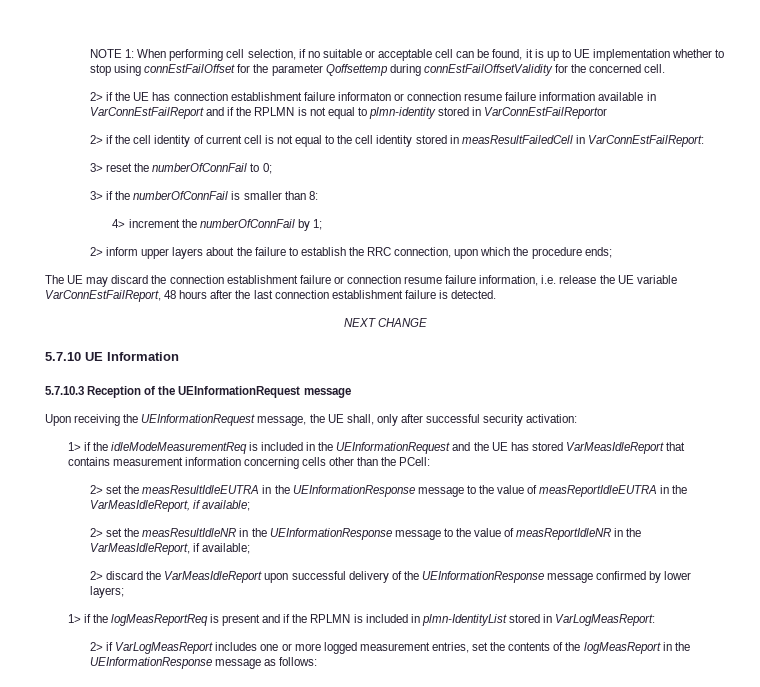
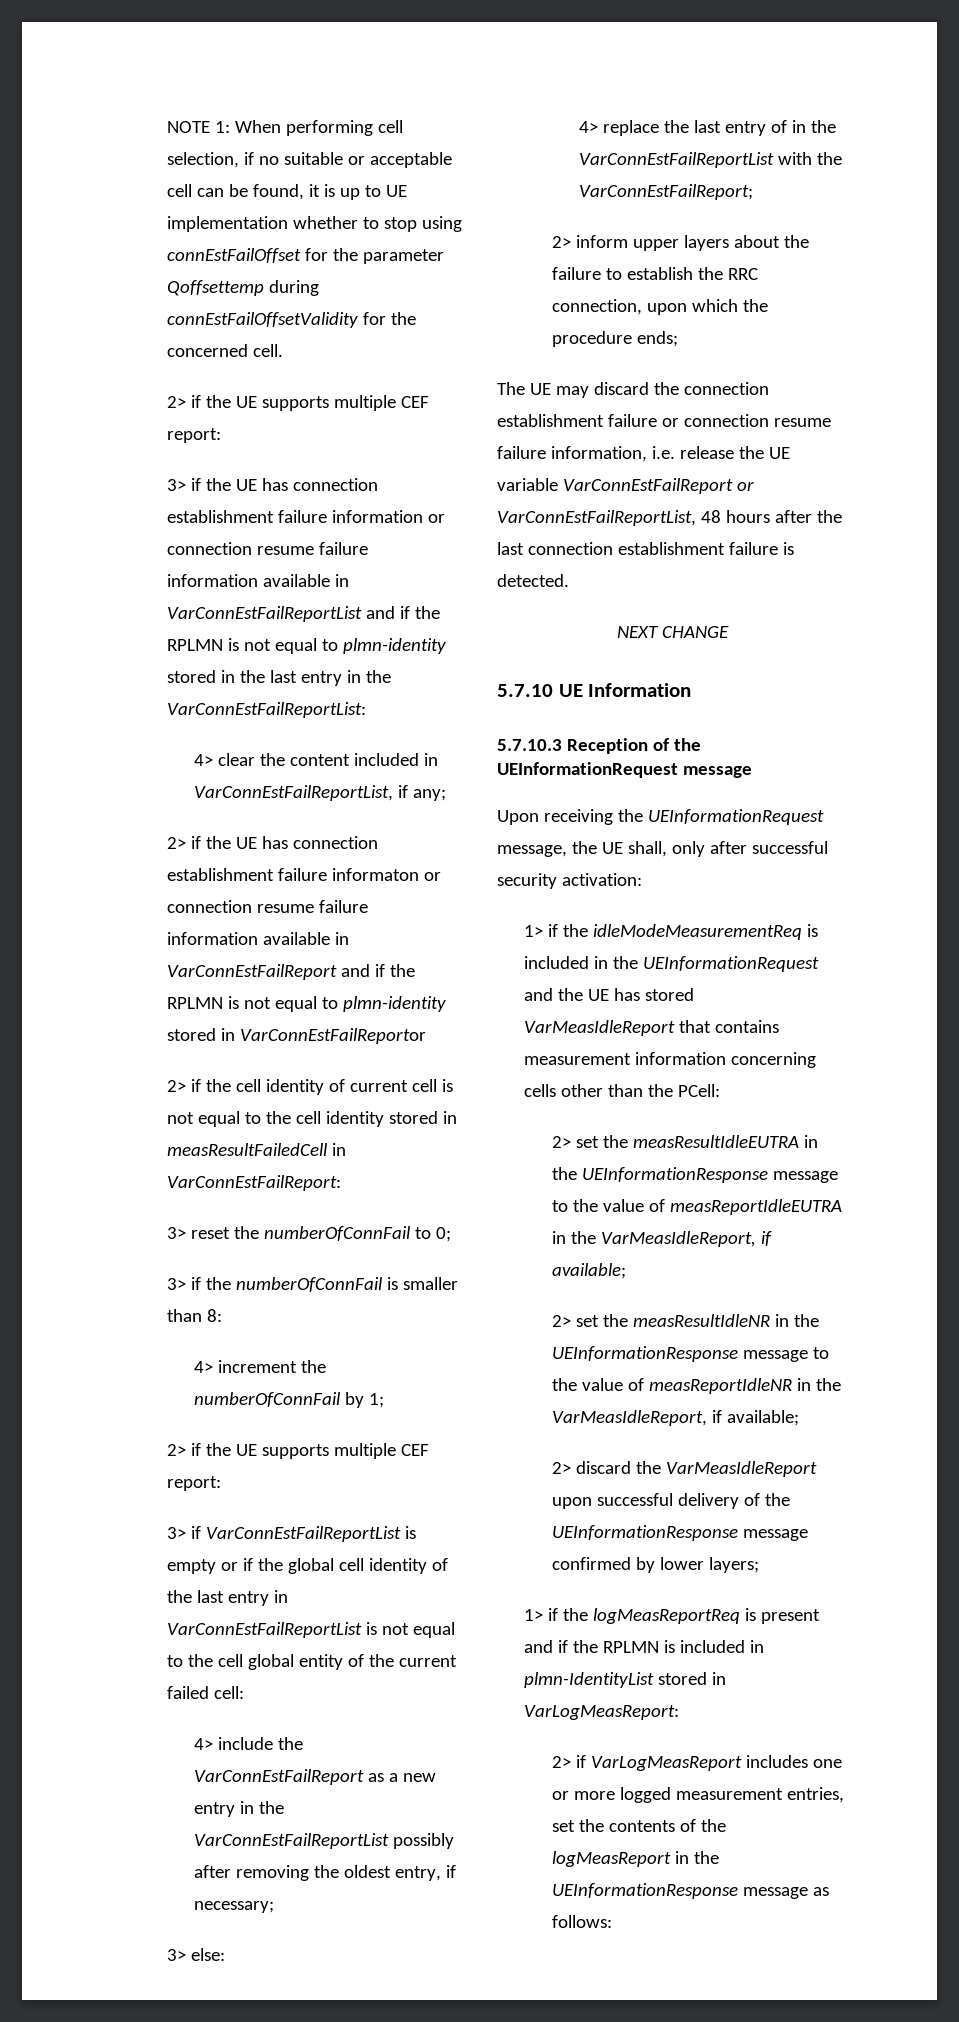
(666, 68) none -> [166,395,429,411] [166,428,221,443] [166,478,378,491] [166,510,445,523] [166,542,368,555] [166,574,349,587] [166,606,440,622] [166,638,446,654] [166,670,391,686] [166,702,366,718] [194,753,439,766] [194,785,447,801] // 2> if the UE supports multiple CEF report: // 3> if the UE has connection establishment failure information or connection resume failure information available in VarConnEstFailReportList and if the RPLMN is not equal to plmn-identity stored in the last entry in the VarConnEstFailReportList: // 4> clear the content included in VarConnEstFailReportList, if any;
(323, 224) none -> [166,1443,429,1459] [166,1476,221,1491] [166,1526,416,1542] [166,1558,448,1574] [166,1590,288,1606] [166,1622,455,1638] [166,1654,457,1670] [166,1686,244,1699] [194,1737,304,1750] [194,1769,437,1785] [194,1801,285,1817] [194,1833,455,1849] [194,1865,457,1881] [194,1901,275,1913] [166,1948,225,1961] [579,120,837,136] [579,152,843,168] [579,184,754,200] // 2> if the UE supports multiple CEF report: // 3> if VarConnEstFailReportList is empty or if the global cell identity of the last entry in VarConnEstFailReportList is not equal to the cell global entity of the current failed cell: // 4> include the VarConnEstFailReport as a new entry in the VarConnEstFailReportList possibly after removing the oldest entry, if necessary; // 3> else: // 4> replace the last entry of in the VarConnEstFailReportList with the VarConnEstFailReport;
[45,290,161,302] VarConnEstFailReport, -> [562,478,754,494] [497,510,696,526] VarConnEstFailReport or VarConnEstFailReportList,

